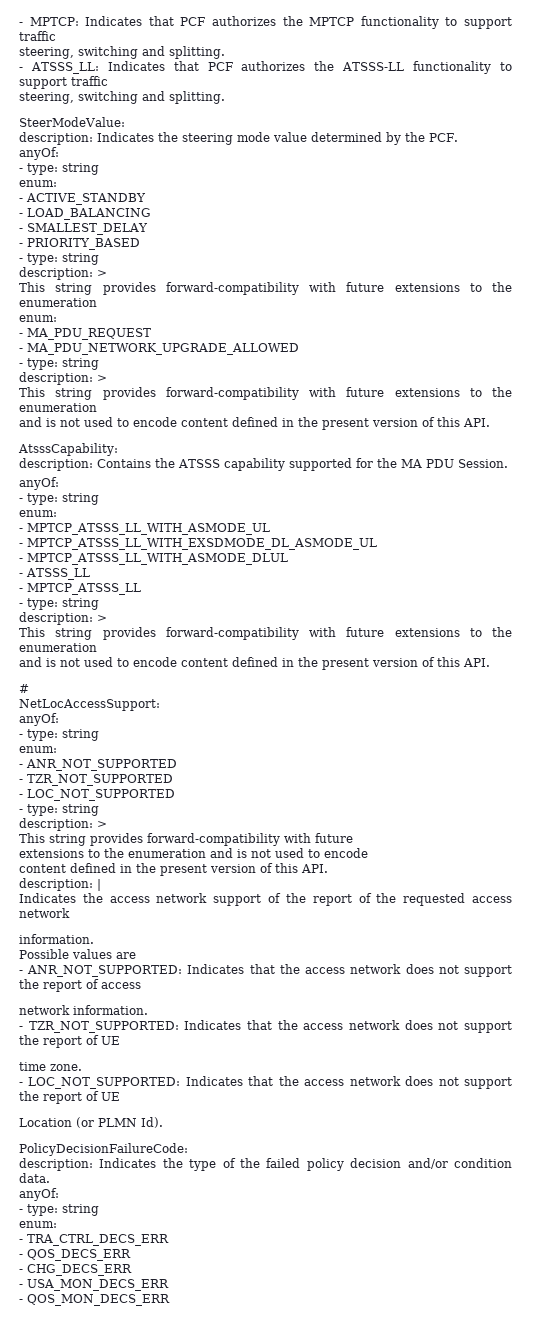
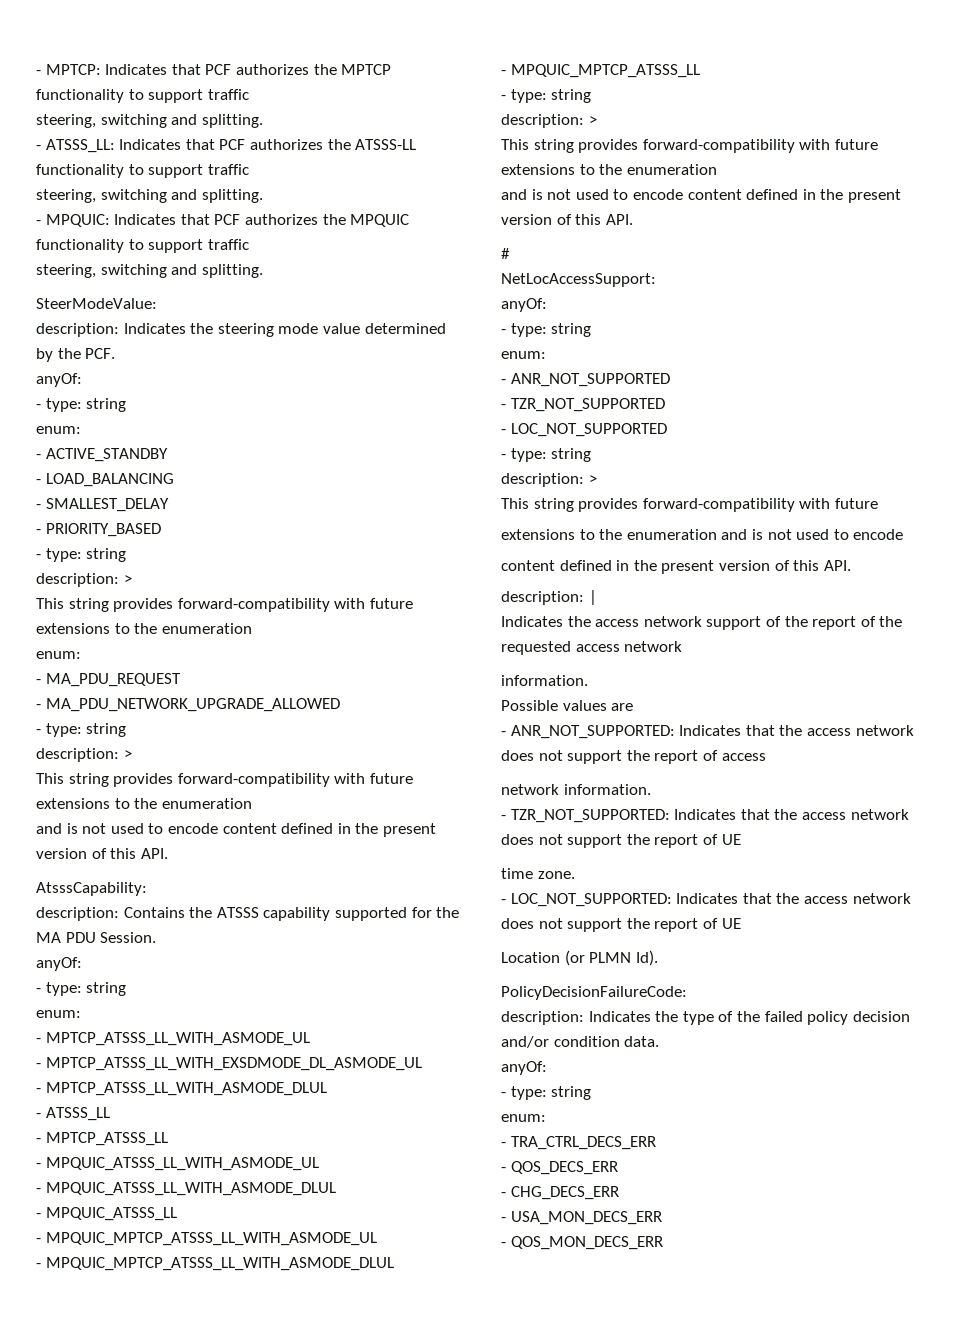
(225, 97) none -> [36,214,410,227] [36,239,249,253] [36,264,263,278] // - MPQUIC: Indicates that PCF authorizes the MPQUIC functionality to support traffic // steering, switching and splitting.
(141, 589) none -> [36,1157,319,1171] [36,1182,336,1196] [36,1207,177,1221] [36,1232,377,1246] [36,1257,394,1271] [501,64,700,78] // - MPQUIC_ATSSS_LL_WITH_ASMODE_UL // - MPQUIC_ATSSS_LL_WITH_ASMODE_DLUL // - MPQUIC_ATSSS_LL // - MPQUIC_MPTCP_ATSSS_LL_WITH_ASMODE_UL // - MPQUIC_MPTCP_ATSSS_LL_WITH_ASMODE_DLUL // - MPQUIC_MPTCP_ATSSS_LL

